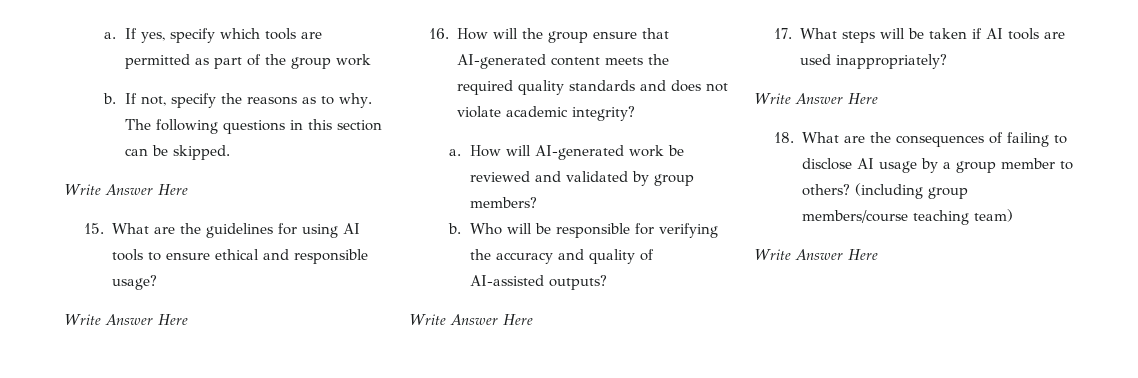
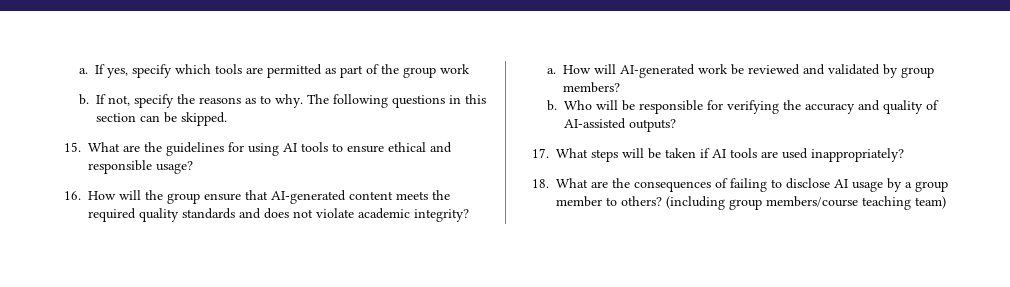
[64,184,188,195] // Write Answer Here -> (228, 119) none
[64,314,188,325] // Write Answer Here -> (193, 167) none
[409,314,533,325] // Write Answer Here -> (677, 125) none
[754,93,878,104] // Write Answer Here -> (904, 155) none
[754,249,878,260] // Write Answer Here -> (946, 202) none

